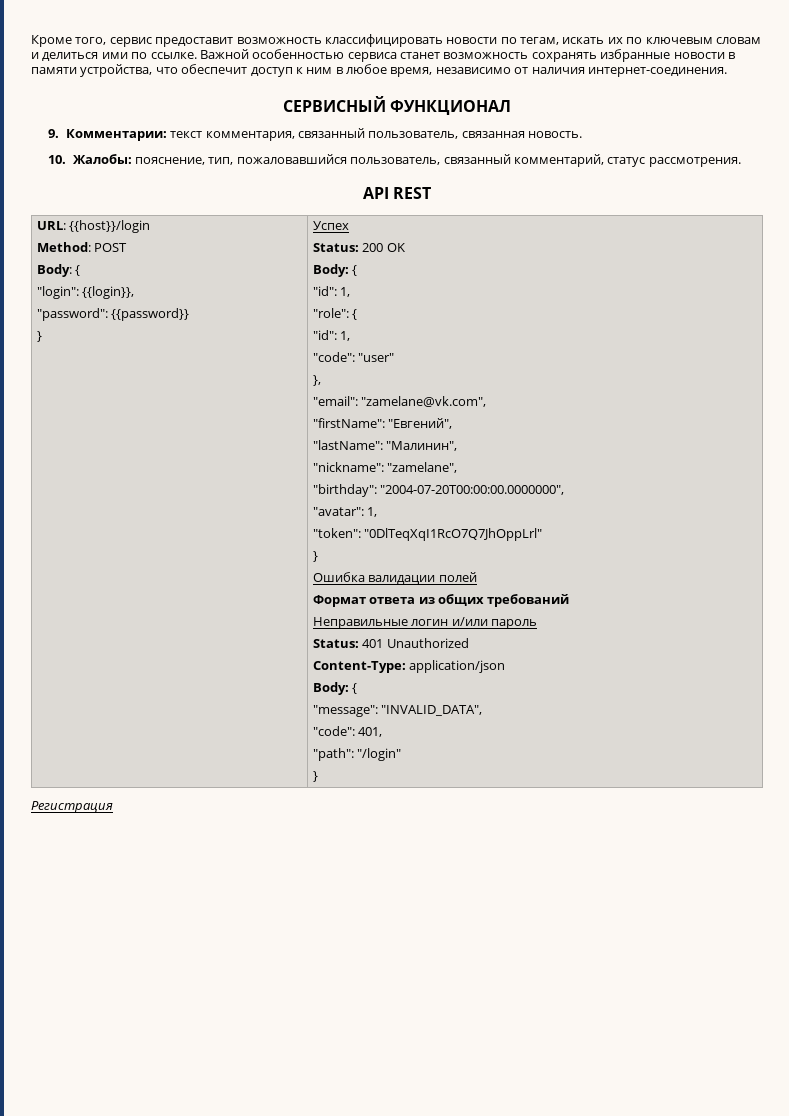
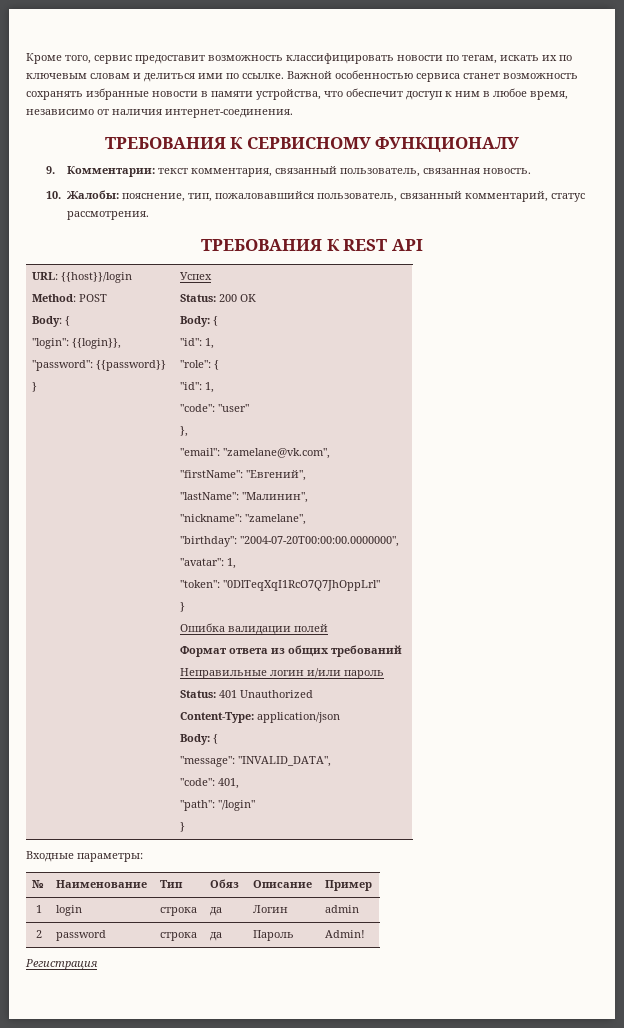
[282,96,512,115] СЕРВИСНЫЙ ФУНКЦИОНАЛ -> [104,137,520,152] ТРЕБОВАНИЯ К СЕРВИСНОМУ ФУНКЦИОНАЛУ
(741, 162) none -> [201,239,388,251] ТРЕБОВАНИЯ К REST
[393,187,432,199] REST -> (423, 245) none
(318, 776) none -> [26,851,143,862] [32,880,45,888] [56,880,148,888] [160,880,184,888] [210,879,240,888] [253,880,313,888] [325,880,373,891] [35,905,42,913] [56,905,83,916] [160,907,198,916] [210,907,223,916] [253,905,289,913] [325,905,360,913] [35,930,42,938] [56,930,107,941] [160,932,198,941] [210,932,223,941] [253,930,295,941] [325,930,366,938] // Входные параметры: // № | Наименование | Тип | Обяз | Описание | Пример // 1 | login | строка | да | Логин | admin // 2 | password | строка | да | Пароль | Admin!

